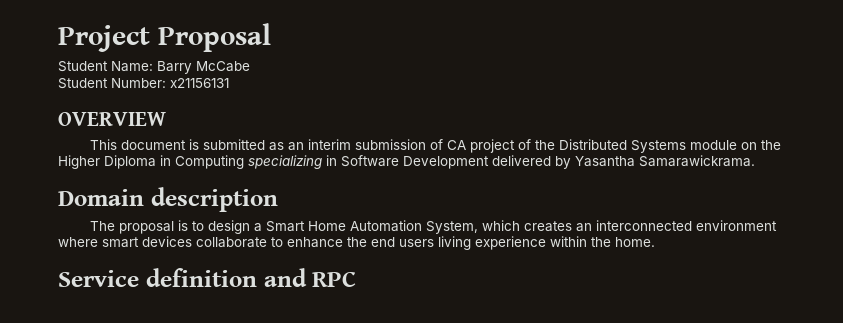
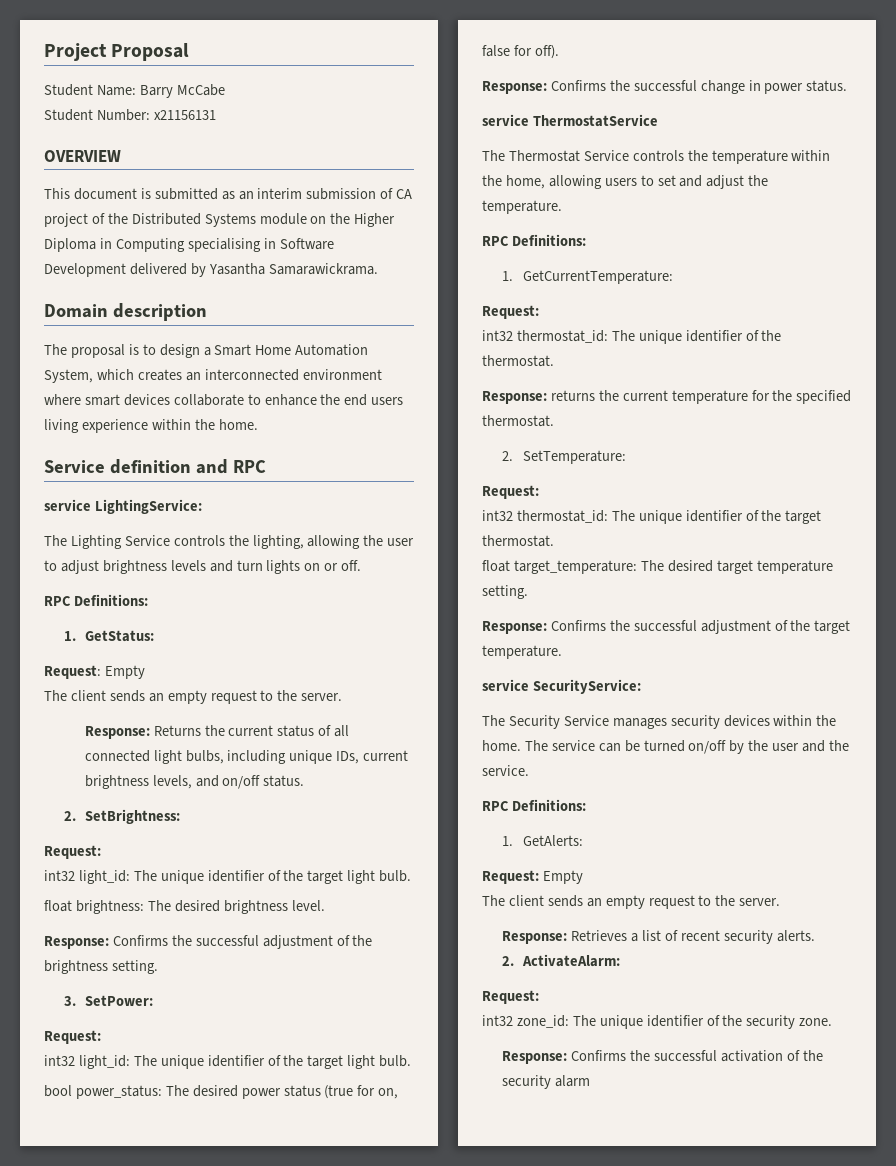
[248,155,322,169] specializing -> [187,238,261,252] specialising
(357, 279) none -> [44,499,202,514] [44,535,415,549] [44,560,362,574] [44,594,148,606] [64,630,154,642] [44,665,145,679] [44,690,343,704] [84,725,350,739] [84,750,409,764] [84,775,305,789] [64,809,180,824] [44,845,101,859] [44,870,412,884] [44,900,325,914] [44,935,373,949] [44,960,158,974] [64,995,153,1006] [44,1030,101,1044] [44,1055,412,1069] [44,1085,399,1099] [482,45,559,59] [482,80,848,94] [482,114,658,127] [482,150,831,164] [482,175,769,189] [482,200,562,214] [482,234,586,246] [502,270,673,284] [482,305,539,319] [482,330,782,344] [482,355,554,367] [482,390,852,404] [482,415,554,427] [502,450,626,464] [482,485,539,499] [482,510,822,524] [482,535,554,547] [482,560,833,574] [482,585,528,599] [482,620,851,634] [482,645,562,659] [482,679,641,694] [482,715,837,729] [482,740,850,754] [482,765,529,776] [482,799,586,811] [502,835,583,846] [482,870,583,884] [482,895,781,909] [502,930,815,944] [502,954,620,967] [482,990,539,1004] [482,1015,833,1029] [502,1050,823,1064] [502,1075,591,1089] // service LightingService: // The Lighting Service controls the lighting, allowing the user to adjust brightness levels and turn lights on or off. // RPC Definitions: // 1. GetStatus: // Request: Empty // The client sends an empty request to the server. // Response: Returns the current status of all connected light bulbs, including unique IDs, current brightness levels, and on/off status. // 2. SetBrightness: // Request: // int32 light_id: The unique identifier of the target light bulb. // float brightness: The desired brightness level. // Response: Confirms the successful adjustment of the brightness setting. // 3. SetPower: // Request: // int32 light_id: The unique identifier of the target light bulb. // bool power_status: The desired power status (true for on, false for off). // Response: Confirms the successful change in power status. // service ThermostatService // The Thermostat Service controls the temperature within the home, allowing users to set and adjust the temperature. // RPC Definitions: // 1. GetCurrentTemperature: // Request: // int32 thermostat_id: The unique identifier of the thermostat. // Response: returns the current temperature for the specified thermostat. // 2. SetTemperature: // Request: // int32 thermostat_id: The unique identifier of the target thermostat. // float target_temperature: The desired target temperature setting. // Response: Confirms the successful adjustment of the target temperature. // service SecurityService: // The Security Service manages security devices within the home. The service can be turned on/off by the user and the service. // RPC Definitions: // 1. GetAlerts: // Request: Empty // The client sends an empty request to the server. // Response: Retrieves a list of recent security alerts. // 2. ActivateAlarm: // Request: // int32 zone_id: The unique identifier of the security zone. // Response: Confirms the successful activation of the security alarm

